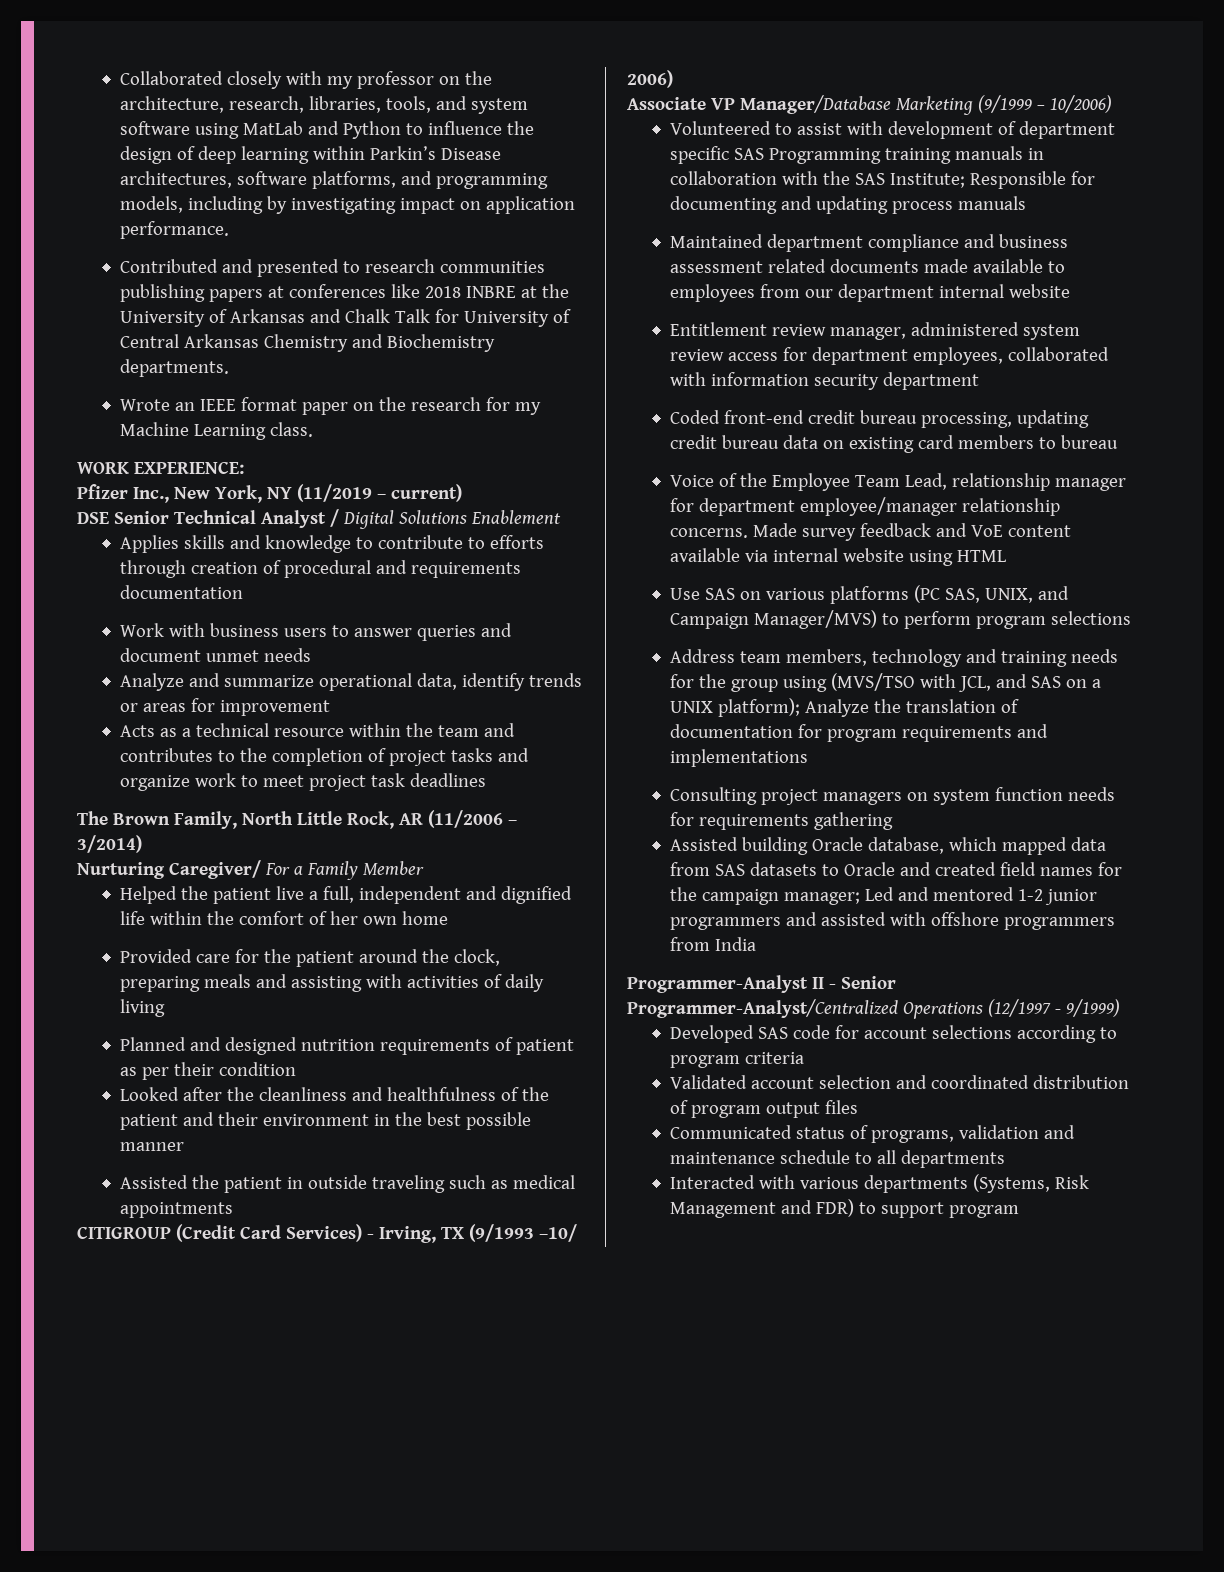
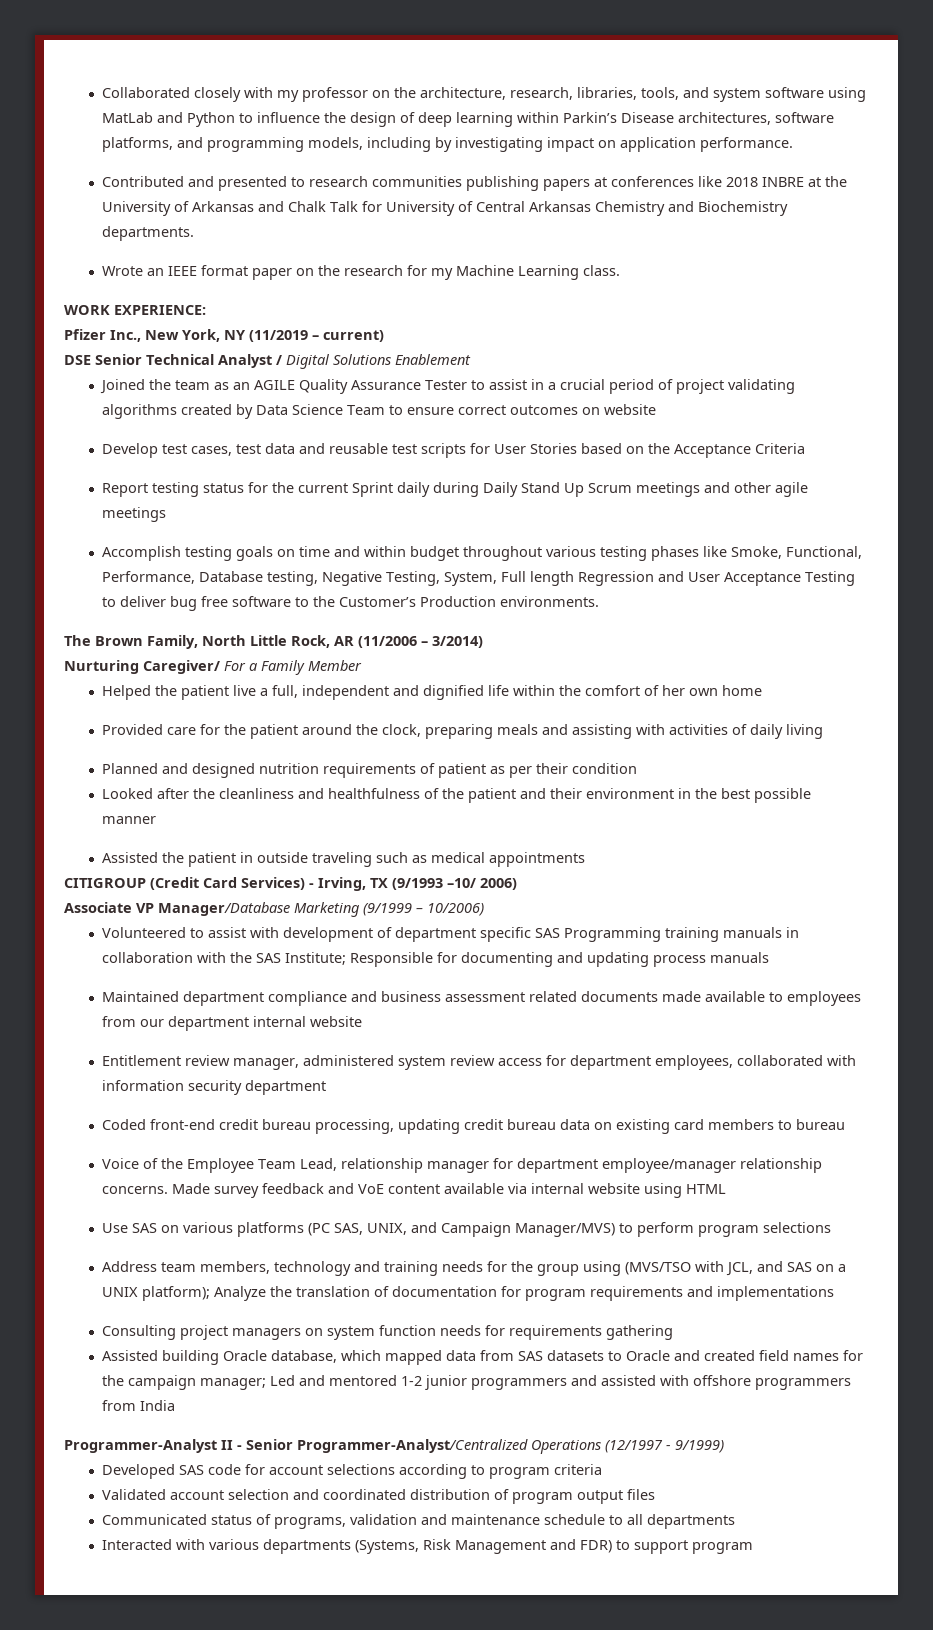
[119,535,544,553] [119,560,521,578] [119,585,243,599] [119,623,512,641] [119,648,311,662] [119,673,582,691] [119,698,330,716] [119,723,515,737] [119,748,529,766] [119,773,486,791] Applies skills and knowledge to contribute to efforts through creation of procedural and requirements documentation // Work with business users to answer queries and document unmet needs // Analyze and summarize operational data, identify trends or areas for improvement // Acts as a technical resource within the team and contributes to the completion of project tasks and organize work to meet project task deadlines -> [100,379,796,394] [102,404,657,419] [102,443,806,458] [102,482,809,497] [102,507,167,522] [102,546,863,561] [102,571,856,586] [102,596,600,611] Joined the team as an AGILE Quality Assurance Tester to assist in a crucial period of project validating algorithms created by Data Science Team to ensure correct outcomes on website // Develop test cases, test data and reusable test scripts for User Stories based on the Acceptance Criteria // Report testing status for the current Sprint daily during Daily Stand Up Scrum meetings and other agile meetings // Accomplish testing goals on time and within budget throughout various testing phases like Smoke, Functional, Performance, Database testing, Negative Testing, System, Full length Regression and User Acceptance Testing to deliver bug free software to the Customer’s Production environments.

